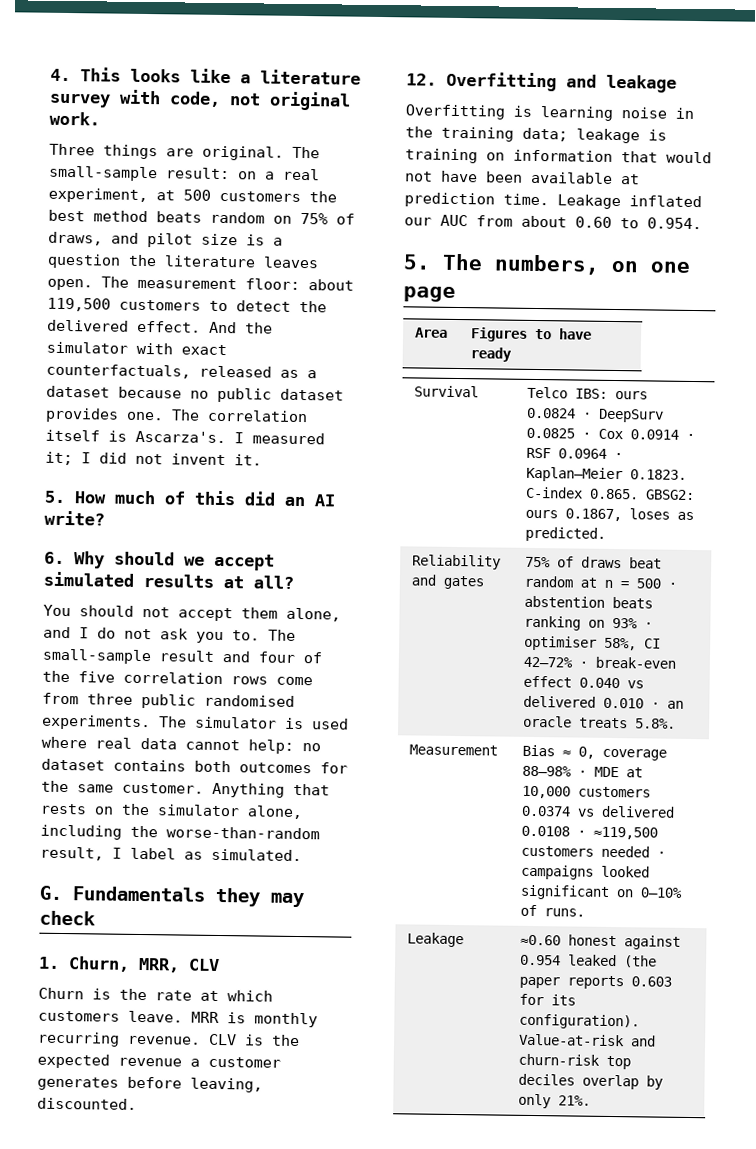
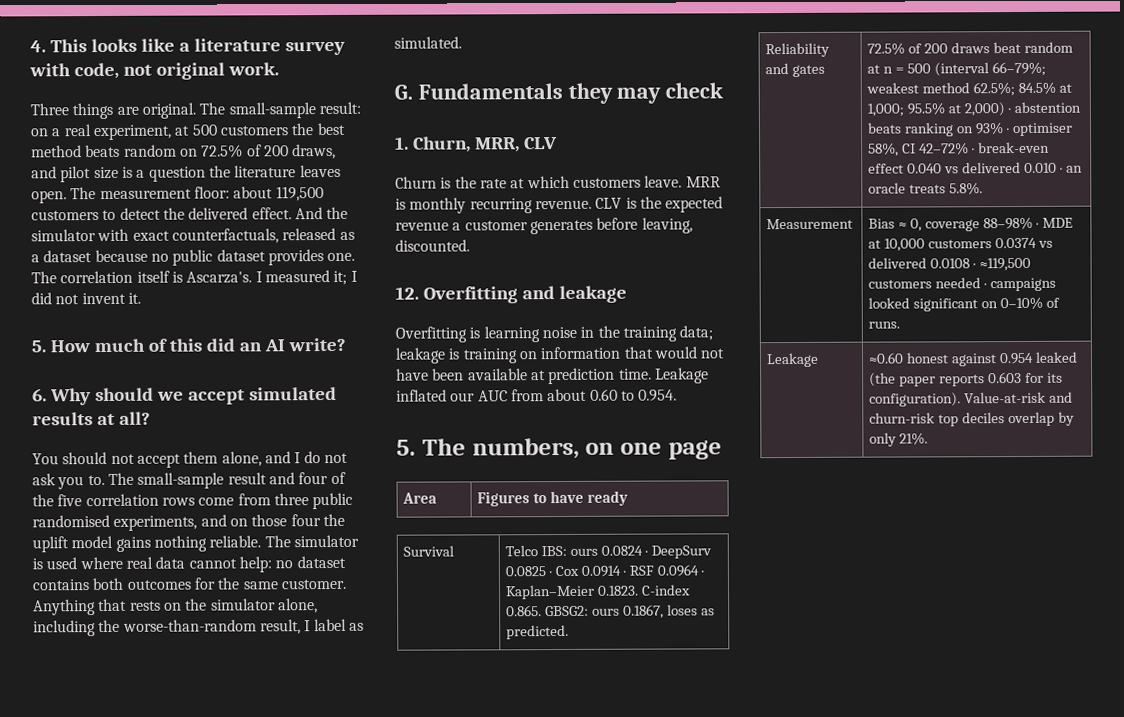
[300,212,355,225] 75% of -> [201,144,289,158] 72.5% of 200
[42,714,151,731] experiments. -> [113,513,345,531] [32,535,262,553] experiments, and on those four the uplift model gains nothing reliable.
[524,556,574,568] 75% of -> [867,42,949,55] 72.5% of 200
(661, 583) none -> [934,61,1046,77] [866,81,1073,97] [867,102,1006,117] (interval 66–79%; weakest method 62.5%; 84.5% at 1,000; 95.5% at 2,000)

